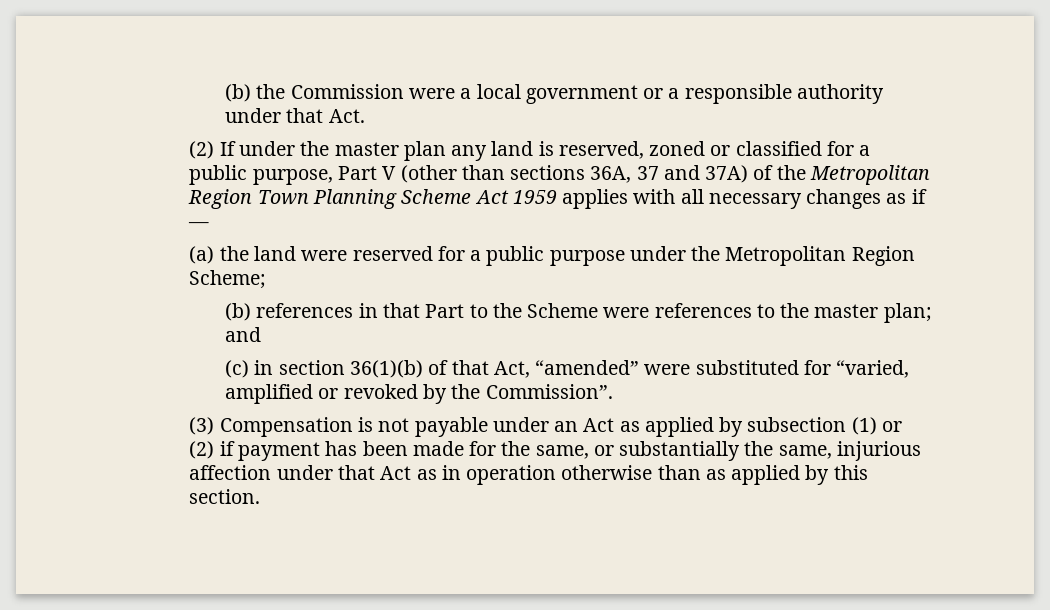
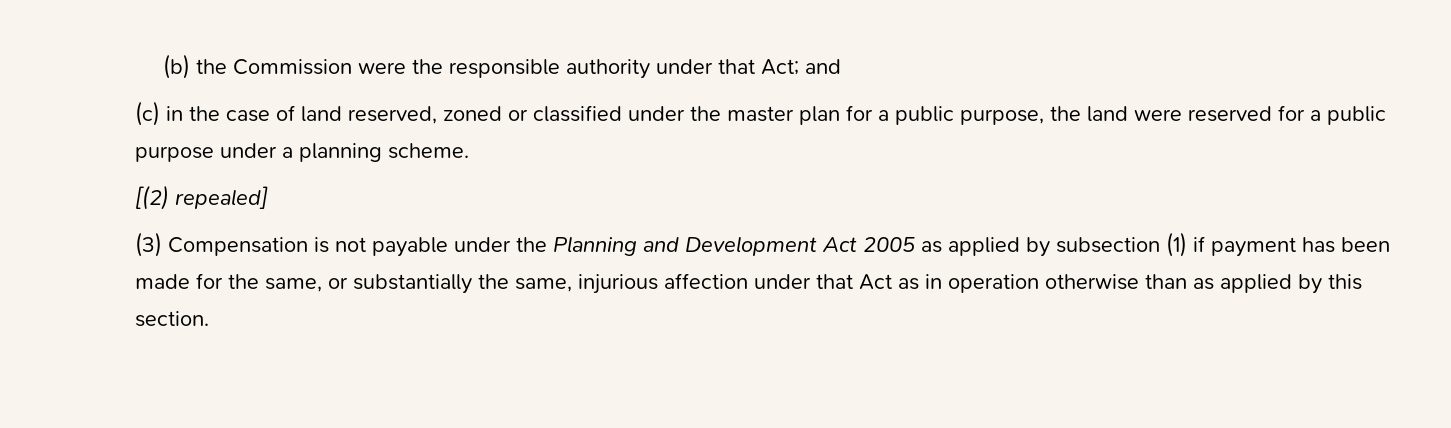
[460,84,884,104] [225,108,365,123] [189,141,871,161] [189,165,930,185] [188,189,927,209] [188,222,210,228] [189,246,215,264] a local government or a responsible authority under that Act. // (2) If under the master plan any land is reserved, zoned or classified for a public purpose, Part V (other than sections 36A, 37 and 37A) of the Metropolitan Region Town Planning Scheme Act 1959 applies with all necessary changes as if — // (a) -> [411,59,841,79] [134,101,1044,126] the responsible authority under that Act; and // (c) in the case of land reserved, zoned or classified under the master plan for a public purpose,
[691,246,915,266] [189,270,267,289] [225,303,932,323] [225,327,262,342] [225,360,910,378] [225,384,613,404] the Metropolitan Region Scheme; // (b) references in that Part to the Scheme were references to the master plan; and // (c) in section 36(1)(b) of that Act, “amended” were substituted for “varied, amplified or revoked by the Commission”. -> [281,143,469,162] [134,185,268,210] a planning scheme. // [(2) repealed]
[554,418,615,432] an Act -> [515,236,915,256] the Planning and Development Act 2005
[881,421,902,432] [189,441,215,459] or (2) -> (1187, 244) none

